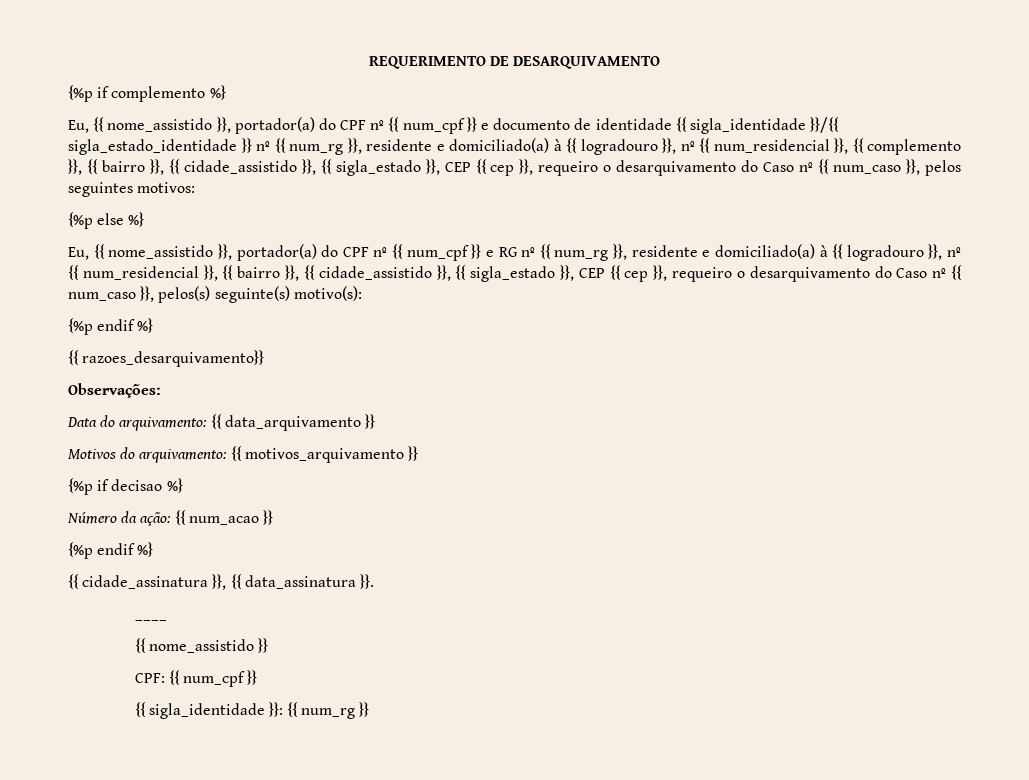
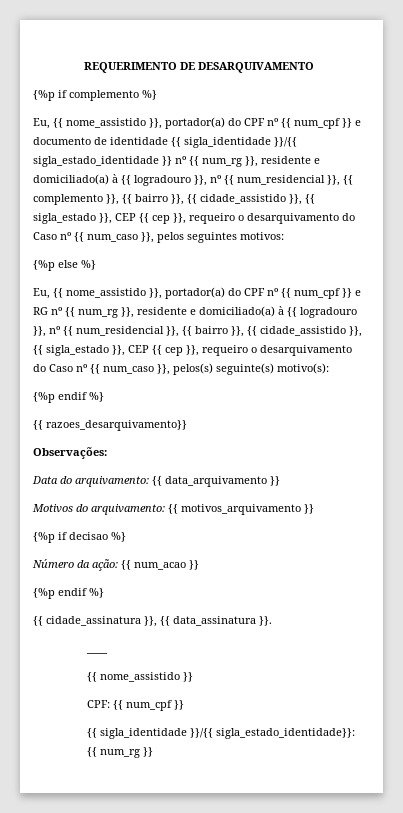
[268,702,283,717] }}: -> [189,728,355,739] }}/{{ sigla_estado_identidade}}:

